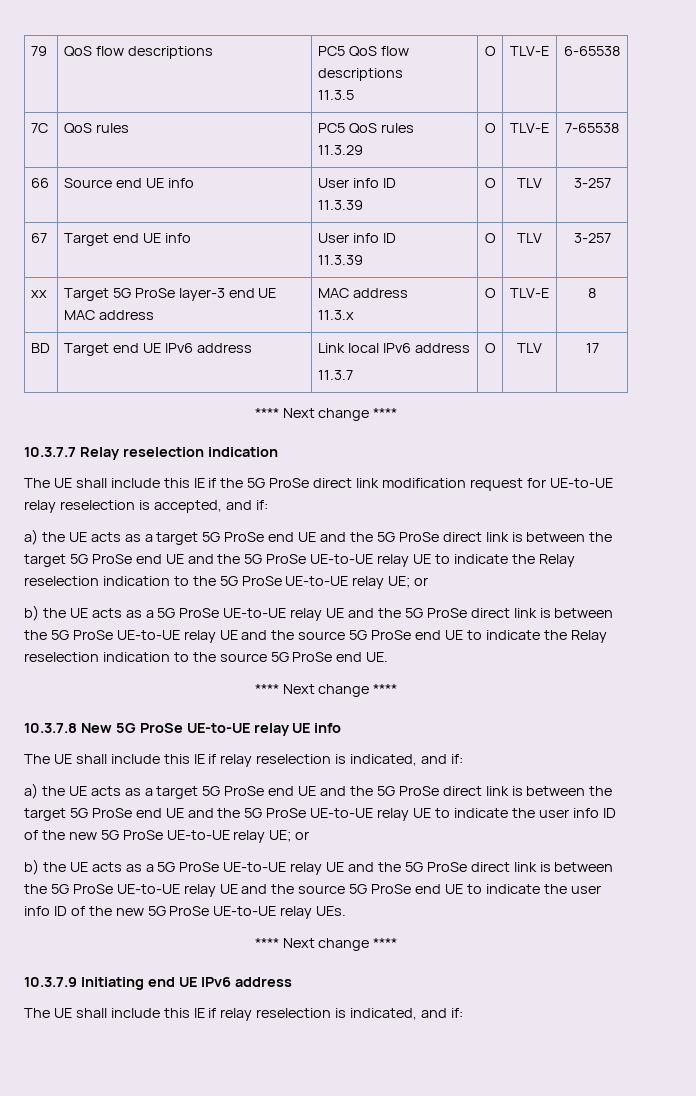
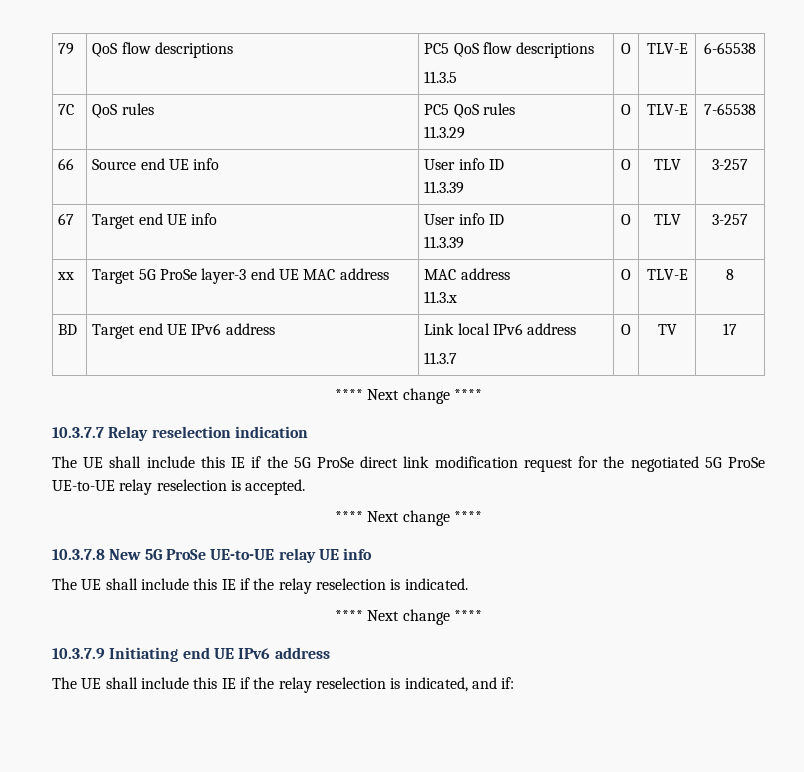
[517,343,542,353] TLV -> [657,324,677,335] TV
[549,478,613,488] [24,500,268,513] [24,529,613,545] [24,554,575,567] [24,576,429,589] [24,605,614,621] [24,630,607,643] [24,652,389,662] UE-to-UE relay reselection is accepted, and if: // a) the UE acts as a target 5G ProSe end UE and the 5G ProSe direct link is between the target 5G ProSe end UE and the 5G ProSe UE-to-UE relay UE to indicate the Relay reselection indication to the 5G ProSe UE-to-UE relay UE; or // b) the UE acts as a 5G ProSe UE-to-UE relay UE and the 5G ProSe direct link is between the 5G ProSe UE-to-UE relay UE and the source 5G ProSe end UE to indicate the Relay reselection indication to the source 5G ProSe end UE. -> [603,456,765,472] [52,479,306,495] the negotiated 5G ProSe UE-to-UE relay reselection is accepted.
[220,754,463,767] [24,783,613,799] [24,808,616,821] [24,830,310,843] [24,859,614,875] [24,884,601,897] [24,906,347,919] relay reselection is indicated, and if: // a) the UE acts as a target 5G ProSe end UE and the 5G ProSe direct link is between the target 5G ProSe end UE and the 5G ProSe UE-to-UE relay UE to indicate the user info ID of the new 5G ProSe UE-to-UE relay UE; or // b) the UE acts as a 5G ProSe UE-to-UE relay UE and the 5G ProSe direct link is between the 5G ProSe UE-to-UE relay UE and the source 5G ProSe end UE to indicate the user info ID of the new 5G ProSe UE-to-UE relay UEs. -> [253,578,468,594] the relay reselection is indicated.
(217, 1013) none -> [253,677,275,689] the

